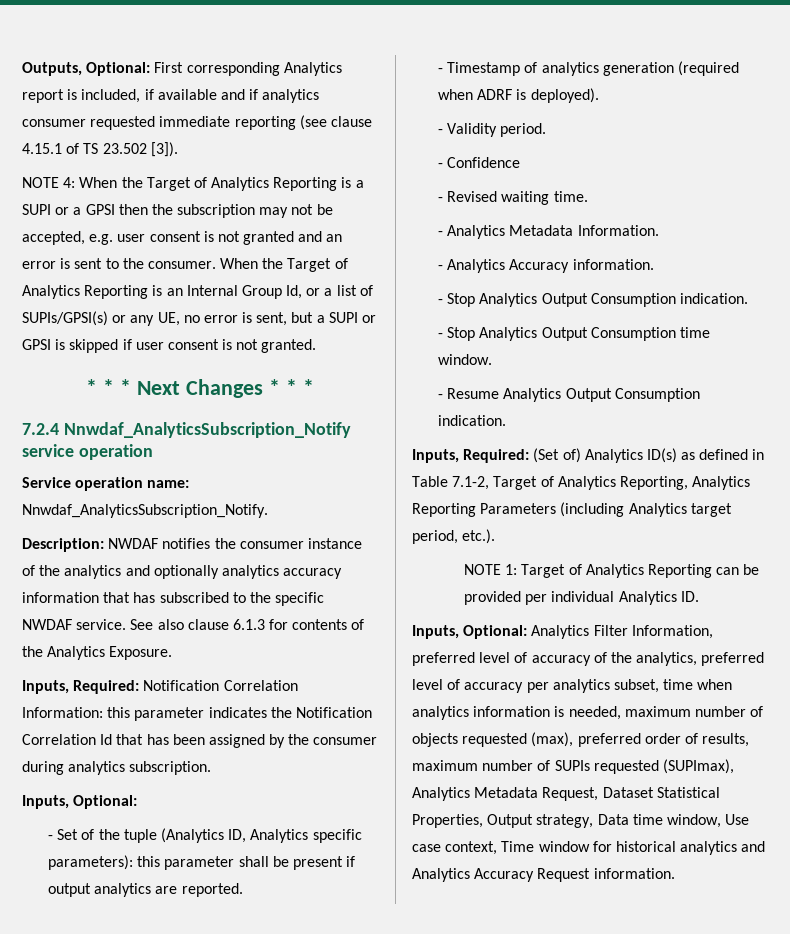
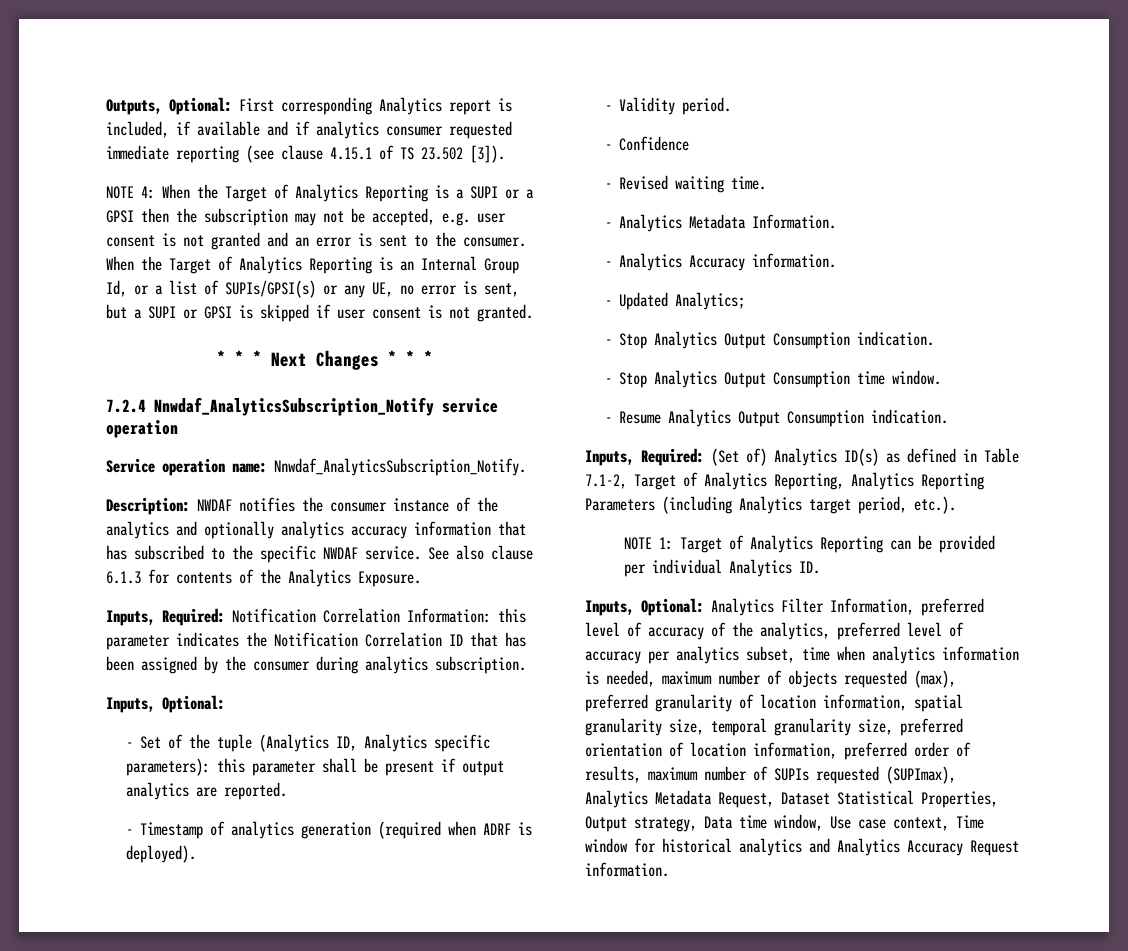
[100,734,113,745] Id -> [449,634,463,646] ID
(654, 264) none -> [604,292,745,310] // - Updated Analytics;
(641, 740) none -> [655,694,963,712] [585,718,963,736] [585,742,907,760] granularity of location information, spatial granularity size, temporal granularity size, preferred orientation of location information, preferred

